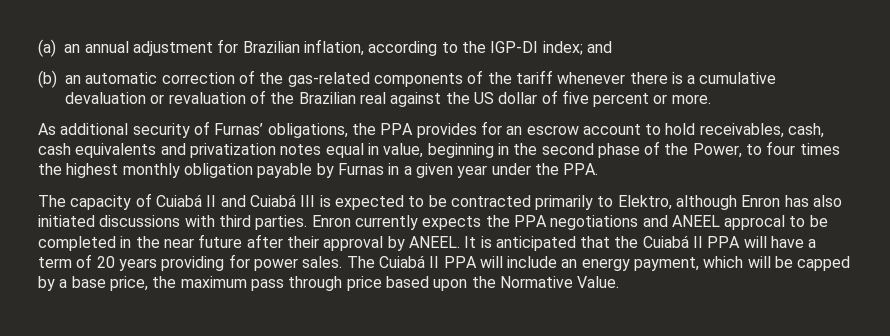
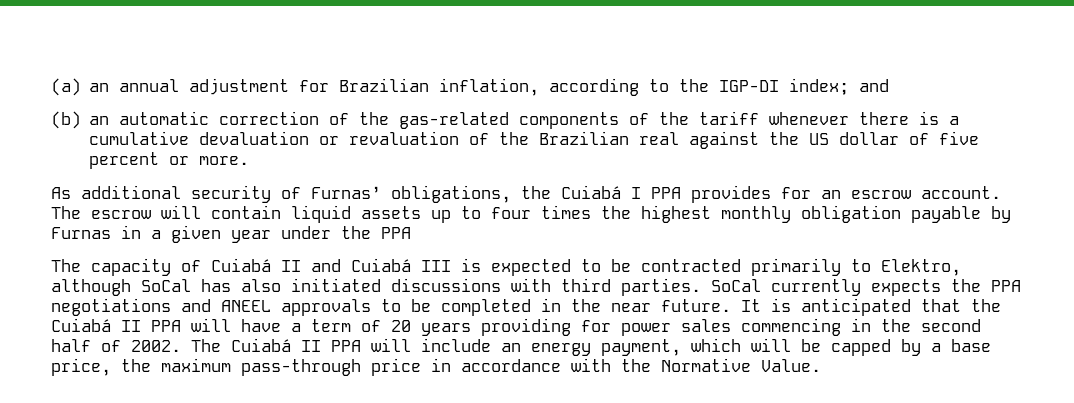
(376, 129) none -> [561,185,641,199] Cuiabá I
[582,123,825,138] [38,141,742,158] account to hold receivables, cash, cash equivalents and privatization notes equal in value, beginning in the second phase of the Power, -> [921,186,1001,199] [51,205,451,223] account. The escrow will contain liquid assets up
[563,163,599,175] PPA. -> [381,227,411,239] PPA
[741,195,781,207] Enron -> [141,279,191,292] SoCal
[311,215,351,227] Enron -> [711,279,761,292] SoCal
[724,215,786,230] approcal -> [281,299,371,316] approvals
[198,234,460,251] future after their approval by ANEEL. -> [661,299,731,312] future.
[302,256,343,268] sales. -> [681,318,981,336] [51,339,181,352] sales commencing in the second half of 2002.
[250,276,468,291] pass through price based upon -> [241,358,611,376] pass-through price in accordance with

